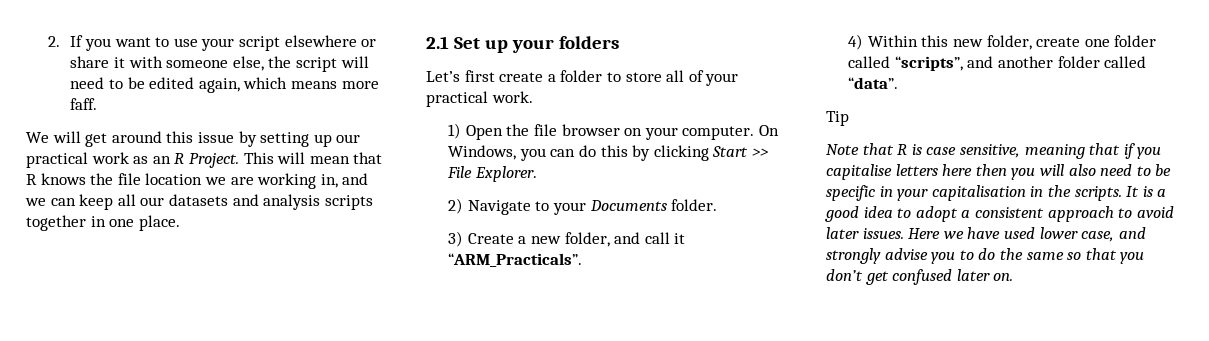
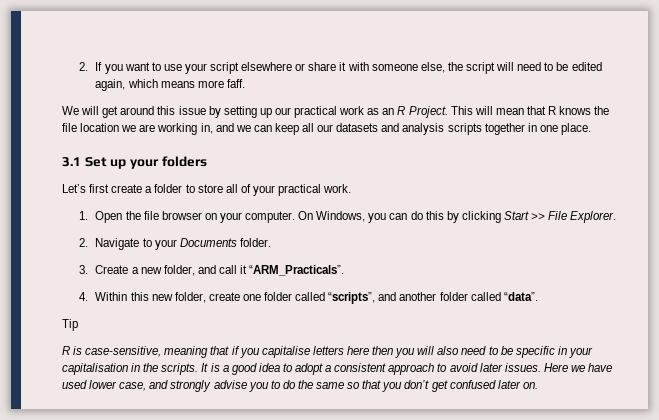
[426,36,449,49] 2.1 -> [62,157,81,167] 3.1
[448,123,462,139] 1) -> [78,211,88,220] 1.
[448,198,464,214] 2) -> [78,238,88,247] 2.
[448,231,464,247] 3) -> [78,265,88,274] 3.
[848,34,864,50] 4) -> [78,292,88,301] 4.
[826,143,1020,158] Note that R is case sensitive, -> [62,346,162,357] R is case-sensitive,

